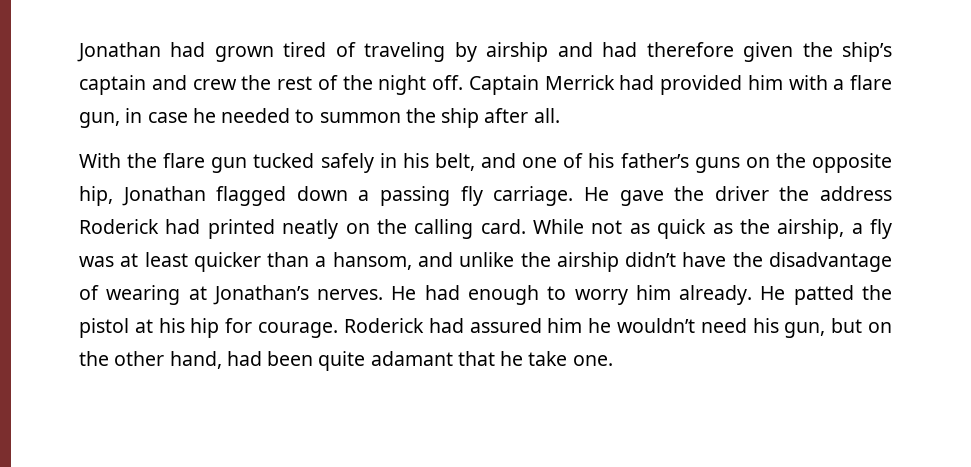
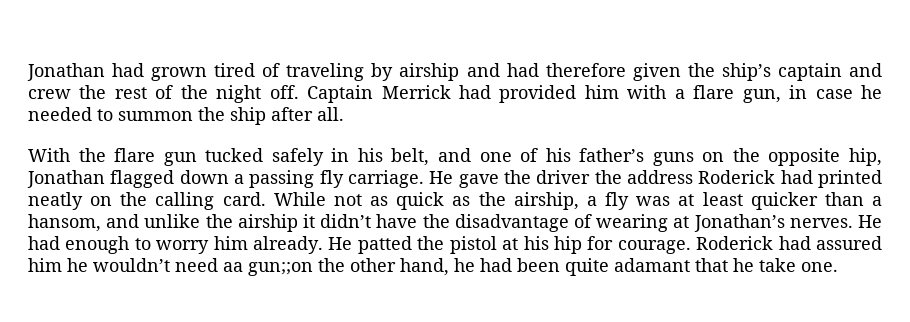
(619, 262) none -> [302,214,315,228] it
[752,318,892,338] his gun, but on -> [223,262,313,276] aa gun;;on
(222, 360) none -> [454,258,475,272] he

